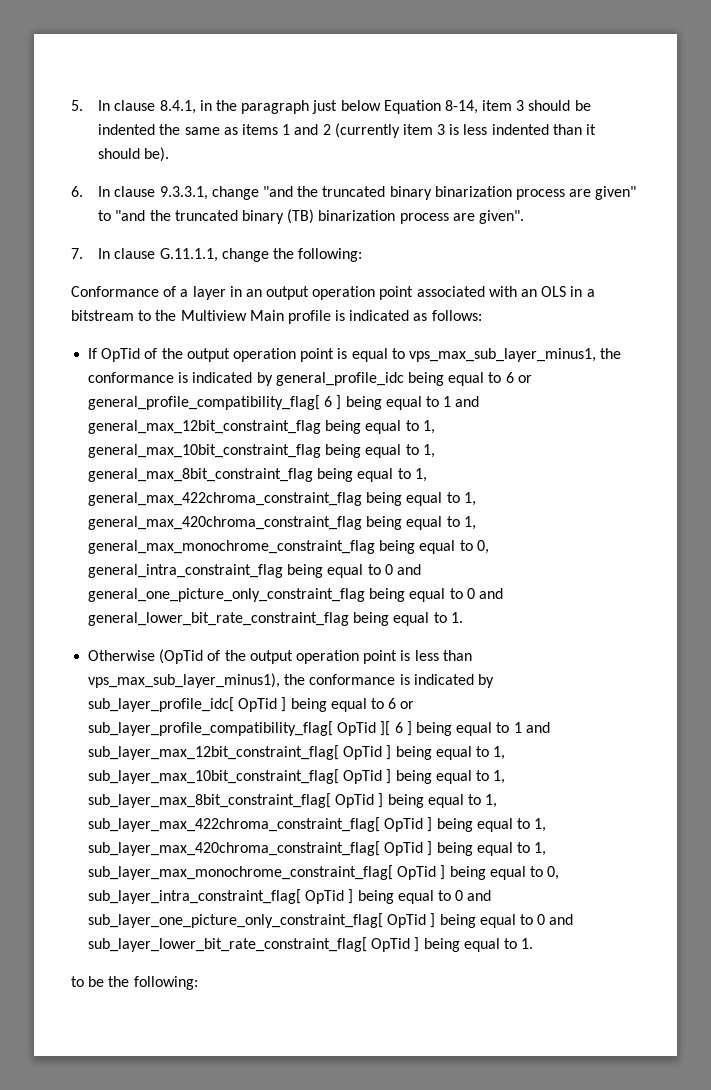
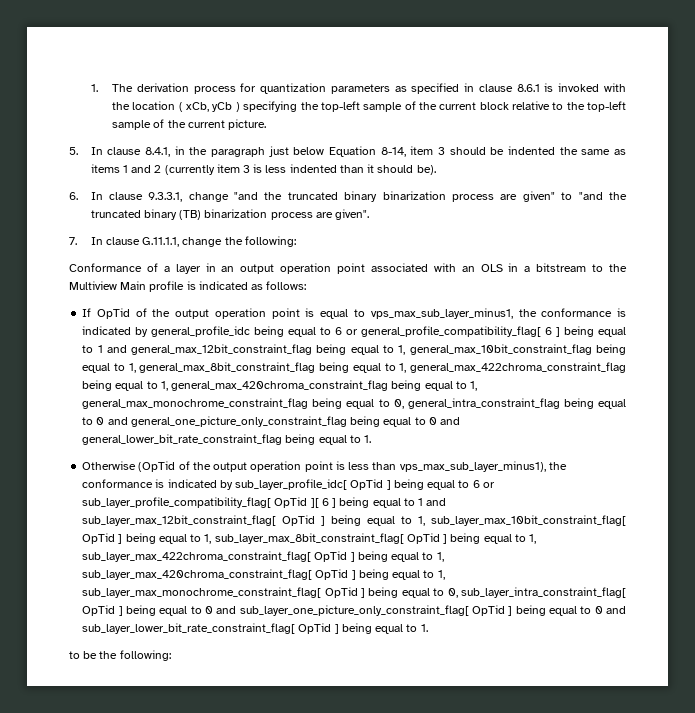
(71, 105) none -> [90,83,627,94] [112,101,626,112] [112,119,267,130] 1. The derivation process for quantization parameters as specified in clause 8.6.1 is invoked with the location ( xCb, yCb ) specifying the top-left sample of the current block relative to the top-left sample of the current picture. //

